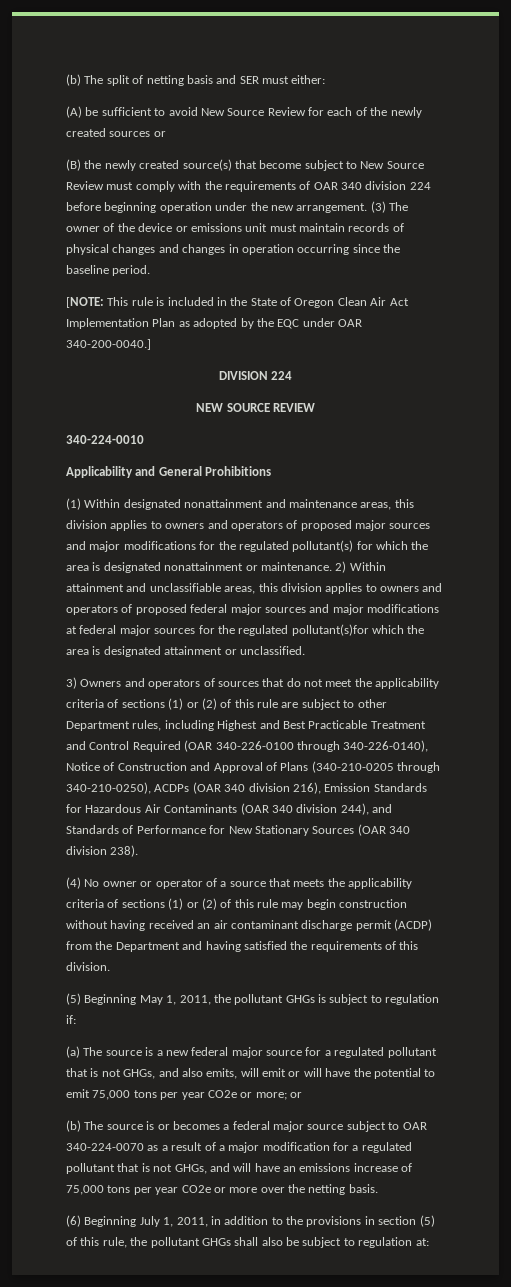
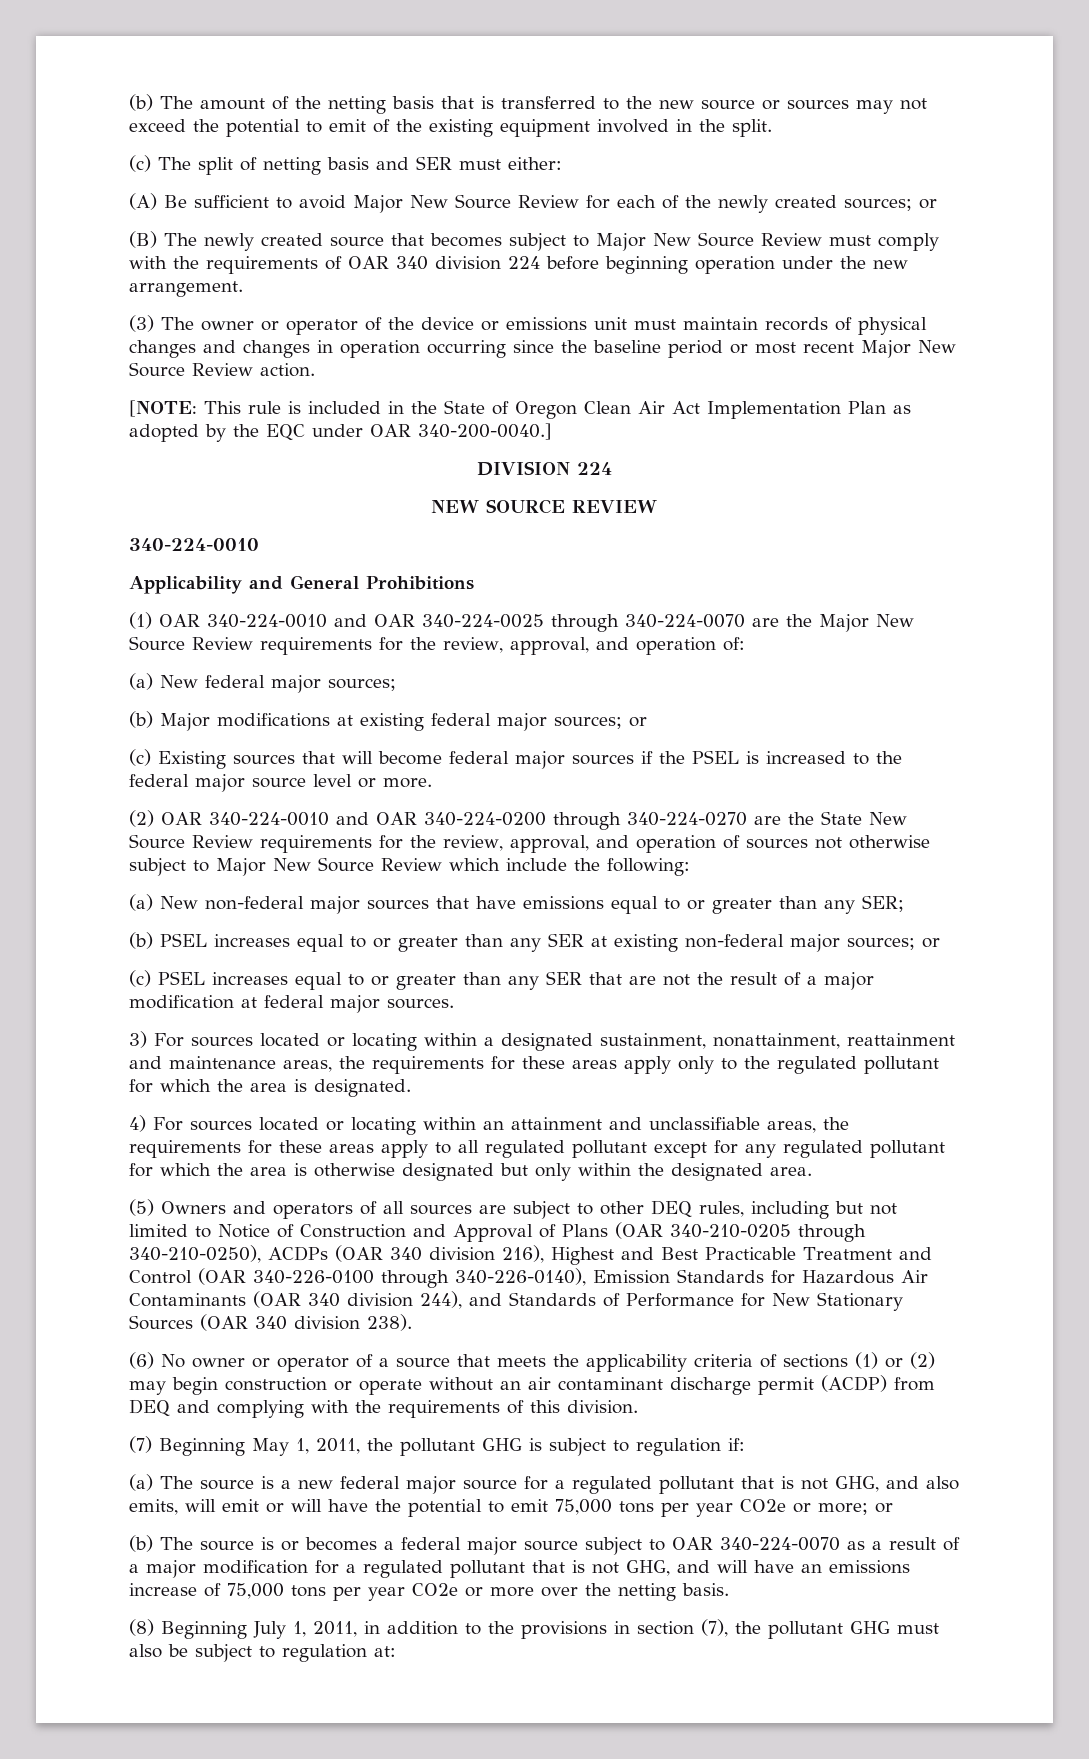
[66,74,104,86] (b) The -> [129,94,927,114] [129,119,772,137] [129,155,191,172] (b) The amount of the netting basis that is transferred to the new source or sources may not exceed the potential to emit of the existing equipment involved in the split. // (c) The
[85,107,99,116] be -> [164,195,187,208] Be
(198, 111) none -> [353,195,403,213] Major
[109,131,151,137] sources -> [844,198,912,211] sources;
[84,159,357,171] the newly created source(s) that become subject to -> [164,233,646,251] The newly created source that becomes subject to Major
(368, 208) none -> (243, 289) //
(100, 229) none -> [261,319,358,335] or operator
[112,265,151,276] period. -> [668,340,956,358] [129,362,315,377] period or most recent Major New Source Review action.
[84,499,414,510] [66,520,431,531] [66,540,429,552] [66,561,386,573] [66,583,443,594] [66,604,439,615] [66,624,425,636] [66,646,305,657] [66,677,440,689] [66,698,278,710] Within designated nonattainment and maintenance areas, this division applies to owners and operators of proposed major sources and major modifications for the regulated pollutant(s) for which the area is designated nonattainment or maintenance. 2) Within attainment and unclassifiable areas, this division applies to owners and operators of proposed federal major sources and major modifications at federal major sources for the regulated pollutant(s)for which the area is designated attainment or unclassified. // 3) Owners and operators of sources that do not meet the applicability criteria of sections (1) or (2) of this rule -> [159,614,914,632] [129,636,745,655] [129,673,396,693] [129,711,647,731] [129,749,902,769] [129,774,432,792] [129,810,907,830] [129,834,930,853] [129,857,690,876] [129,894,904,914] [129,932,940,952] [129,970,874,990] [129,995,454,1013] [129,1031,955,1051] [129,1056,939,1074] [129,1079,411,1097] [129,1115,849,1135] [129,1140,945,1158] [129,1163,812,1181] [129,1199,472,1219] OAR 340-224-0010 and OAR 340-224-0025 through 340-224-0070 are the Major New Source Review requirements for the review, approval, and operation of: // (a) New federal major sources; // (b) Major modifications at existing federal major sources; or // (c) Existing sources that will become federal major sources if the PSEL is increased to the federal major source level or more. // (2) OAR 340-224-0010 and OAR 340-224-0200 through 340-224-0270 are the State New Source Review requirements for the review, approval, and operation of sources not otherwise subject to Major New Source Review which include the following: // (a) New non-federal major sources that have emissions equal to or greater than any SER; // (b) PSEL increases equal to or greater than any SER at existing non-federal major sources; or // (c) PSEL increases equal to or greater than any SER that are not the result of a major modification at federal major sources. // 3) For sources located or locating within a designated sustainment, nonattainment, reattainment and maintenance areas, the requirements for these areas apply only to the regulated pollutant for which the area is designated. // 4) For sources located or locating within an attainment and unclassifiable areas, the requirements for these areas apply to all regulated pollutant except for any regulated pollutant for which the area is otherwise designated but only within the designated area. // (5) Owners and operators of all sources
[66,721,130,731] Department -> [651,1200,692,1218] DEQ
(214, 725) none -> [835,1201,897,1215] [129,1222,866,1242] [129,1245,544,1263] but not limited to Notice of Construction and Approval of Plans (OAR 340-210-0205 through 340-210-0250), ACDPs (OAR 340 division 216),
[132,741,181,752] Required -> (192, 1277) none
[66,761,440,773] [66,782,321,794] Notice of Construction and Approval of Plans (340-210-0205 through 340-210-0250), ACDPs (OAR 340 division 216), -> (586, 1277) none
[66,877,81,889] (4) -> [129,1352,154,1369] (6)
[220,899,408,910] [66,920,194,931] of this rule may begin construction without having received -> [129,1377,493,1395] may begin construction or operate without
[95,941,287,952] the Department and having satisfied -> [129,1399,349,1418] DEQ and complying with
[66,993,81,1005] (5) -> [129,1436,152,1453] (7)
[285,995,315,1003] GHGs -> [482,1438,522,1451] GHG
[123,1069,156,1079] GHGs, -> [835,1476,879,1492] GHG,
[174,1164,207,1174] GHGs, -> [626,1560,670,1576] GHG,
[66,1215,81,1227] (6) -> [129,1619,154,1636] (8)
[419,1215,435,1227] [66,1237,259,1248] (5) of this rule, the pollutant GHGs shall -> [701,1619,939,1639] (7), the pollutant GHG must

